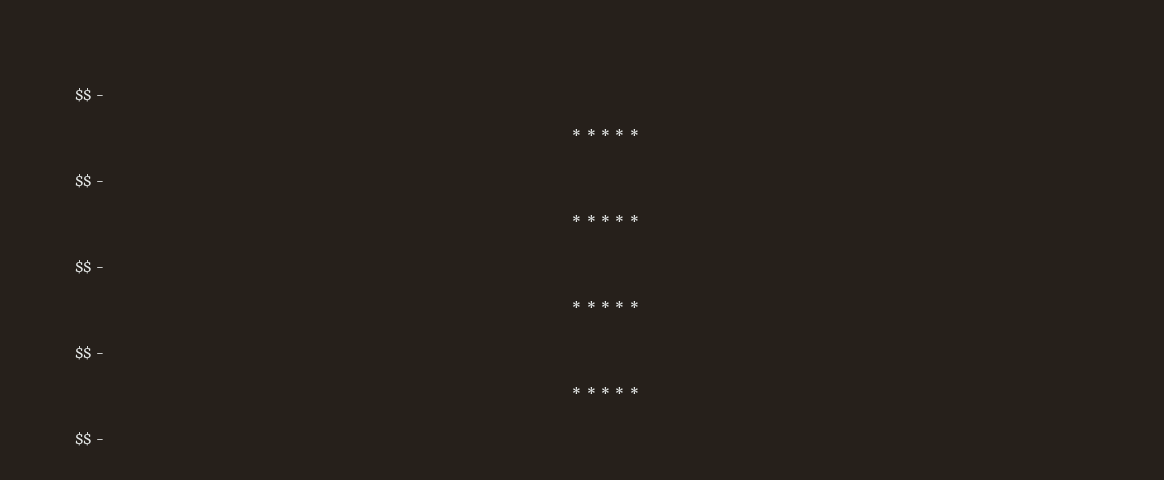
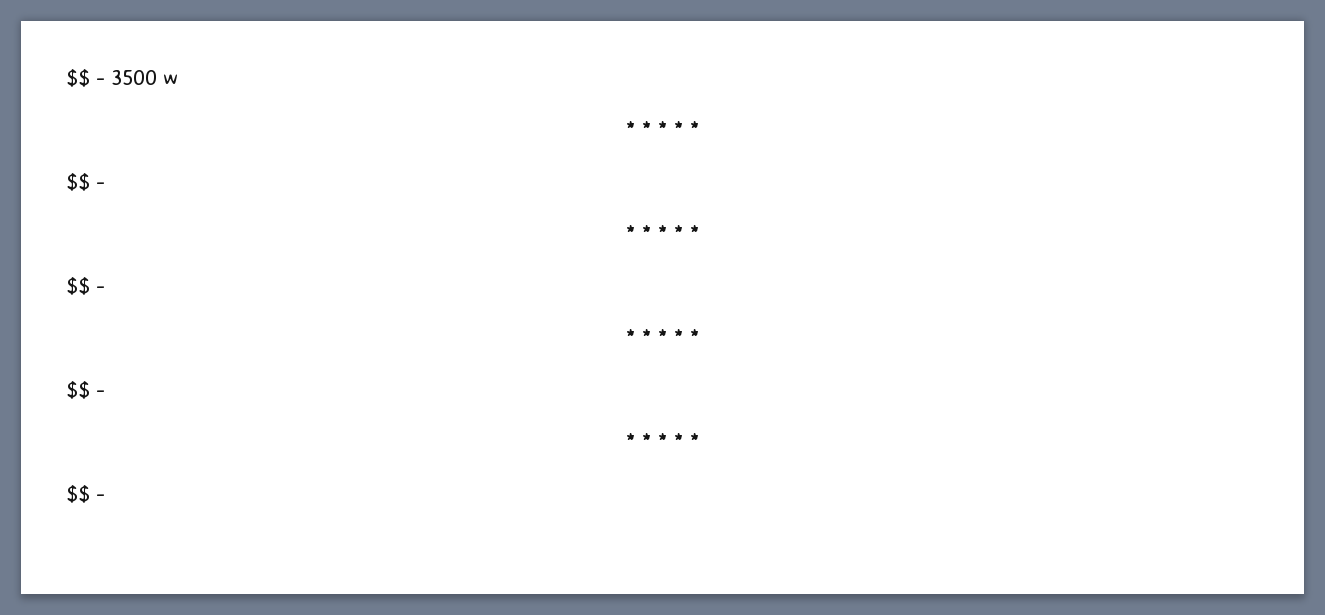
[75,88,105,102] $$ - -> [66,69,178,87] $$ - 3500 w

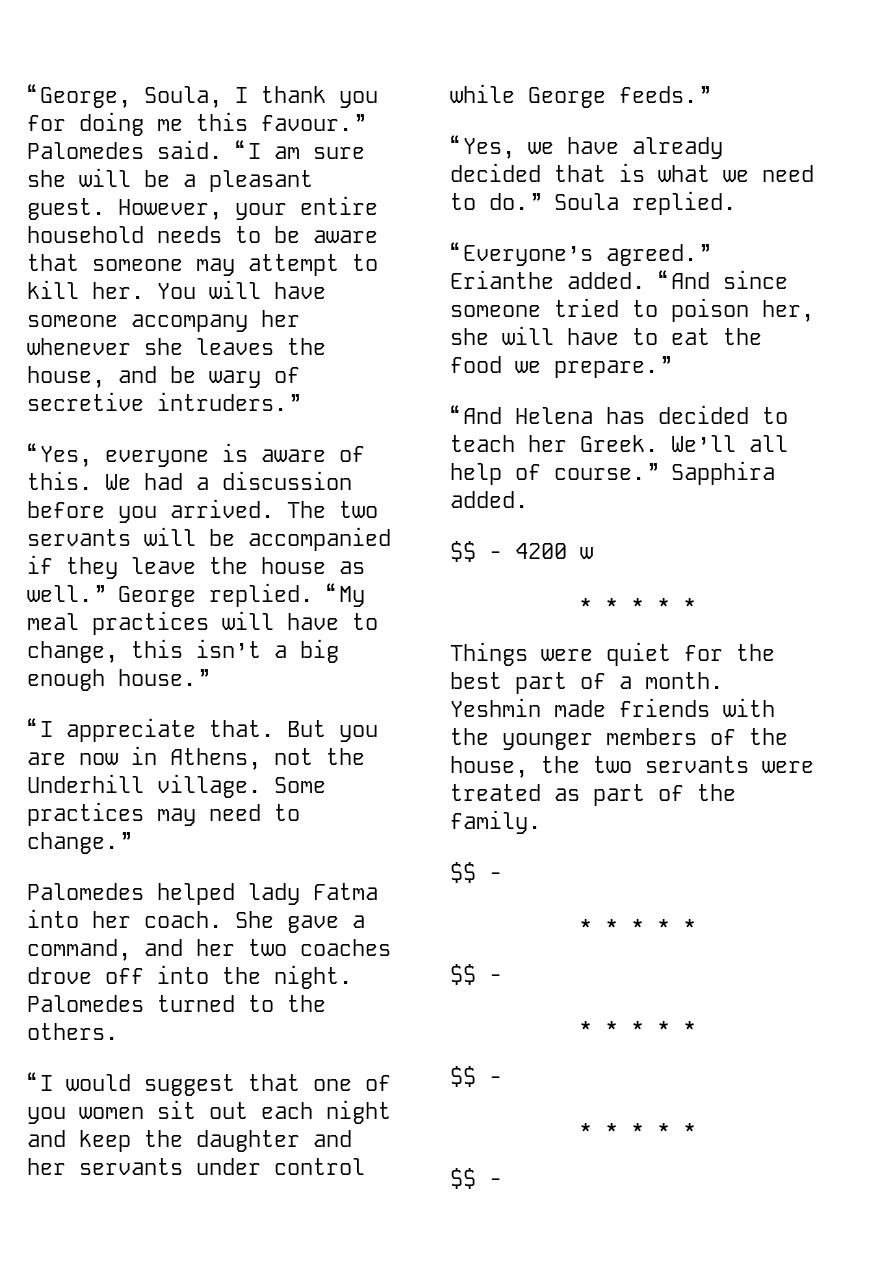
[66,69,157,87] $$ - 3500 -> [27,84,378,108] [27,112,365,136] [27,140,365,159] [27,168,313,192] [27,196,378,220] [27,226,378,243] [27,254,378,276] [27,280,326,299] [27,310,300,332] [27,338,326,355] [27,366,300,388] [27,392,300,411] [27,443,365,467] [27,471,352,490] [27,499,378,523] [27,527,391,551] [27,555,365,579] [27,583,365,607] [27,611,378,635] [27,639,339,663] [27,669,209,691] [27,718,378,742] [27,746,365,770] [27,774,326,798] [27,802,300,826] [27,832,131,854] [27,883,378,905] [27,909,365,933] [27,939,391,961] [27,965,352,989] [27,995,326,1012] [27,1023,118,1040] [27,1072,391,1096] [27,1100,391,1124] [27,1130,352,1152] [27,1158,365,1175] [450,84,710,108] [450,135,723,159] [450,163,814,182] [450,191,736,215] [450,242,710,266] [450,270,788,289] [450,298,814,322] [450,326,762,345] [450,356,671,378] [450,405,788,424] [450,435,788,452] [450,461,775,485] [450,491,528,508] [450,541,567,562] “George, Soula, I thank you for doing me this favour.” Palomedes said. “I am sure she will be a pleasant guest. However, your entire household needs to be aware that someone may attempt to kill her. You will have someone accompany her whenever she leaves the house, and be wary of secretive intruders.” // “Yes, everyone is aware of this. We had a discussion before you arrived. The two servants will be accompanied if they leave the house as well.” George replied. “My meal practices will have to change, this isn’t a big enough house.” // “I appreciate that. But you are now in Athens, not the Underhill village. Some practices may need to change.” // Palomedes helped lady Fatma into her coach. She gave a command, and her two coaches drove off into the night. Palomedes turned to the others. // “I would suggest that one of you women sit out each night and keep the daughter and her servants under control while George feeds.” // “Yes, we have already decided that is what we need to do.” Soula replied. // “Everyone’s agreed.” Erianthe added. “And since someone tried to poison her, she will have to eat the food we prepare.” // “And Helena has decided to teach her Greek. We’ll all help of course.” Sapphira added. // $$ - 4200
(700, 129) none -> [450,642,775,666] [450,672,723,694] [450,698,775,717] [450,728,788,750] [450,756,814,778] [450,784,736,806] [450,810,541,834] // Things were quiet for the best part of a month. Yeshmin made friends with the younger members of the house, the two servants were treated as part of the family.

